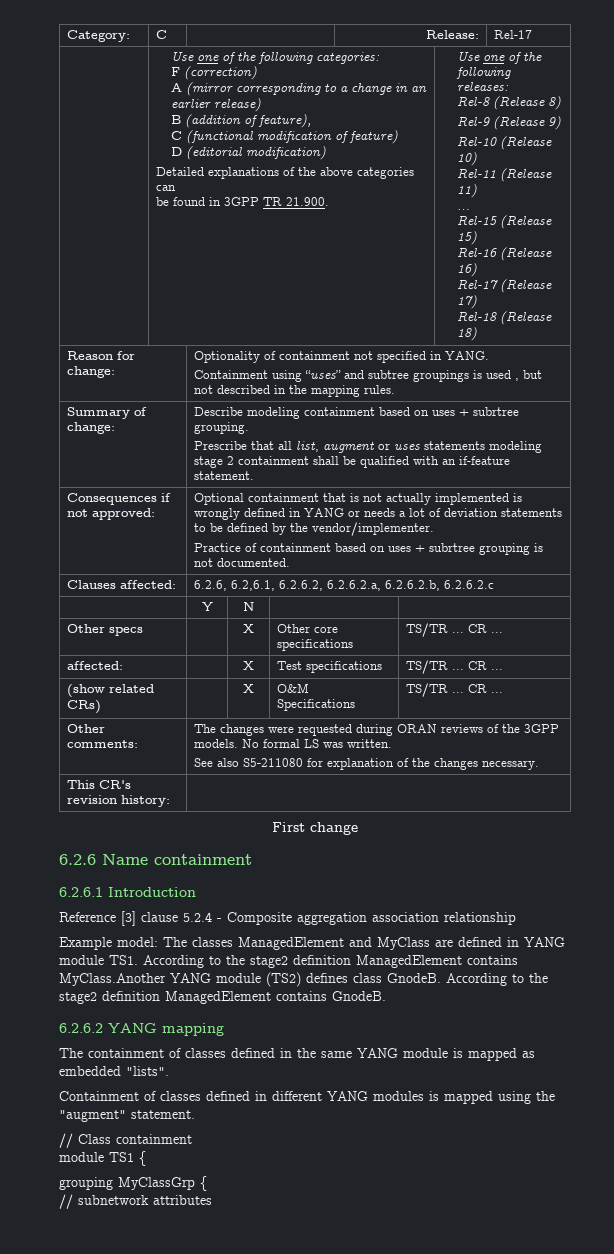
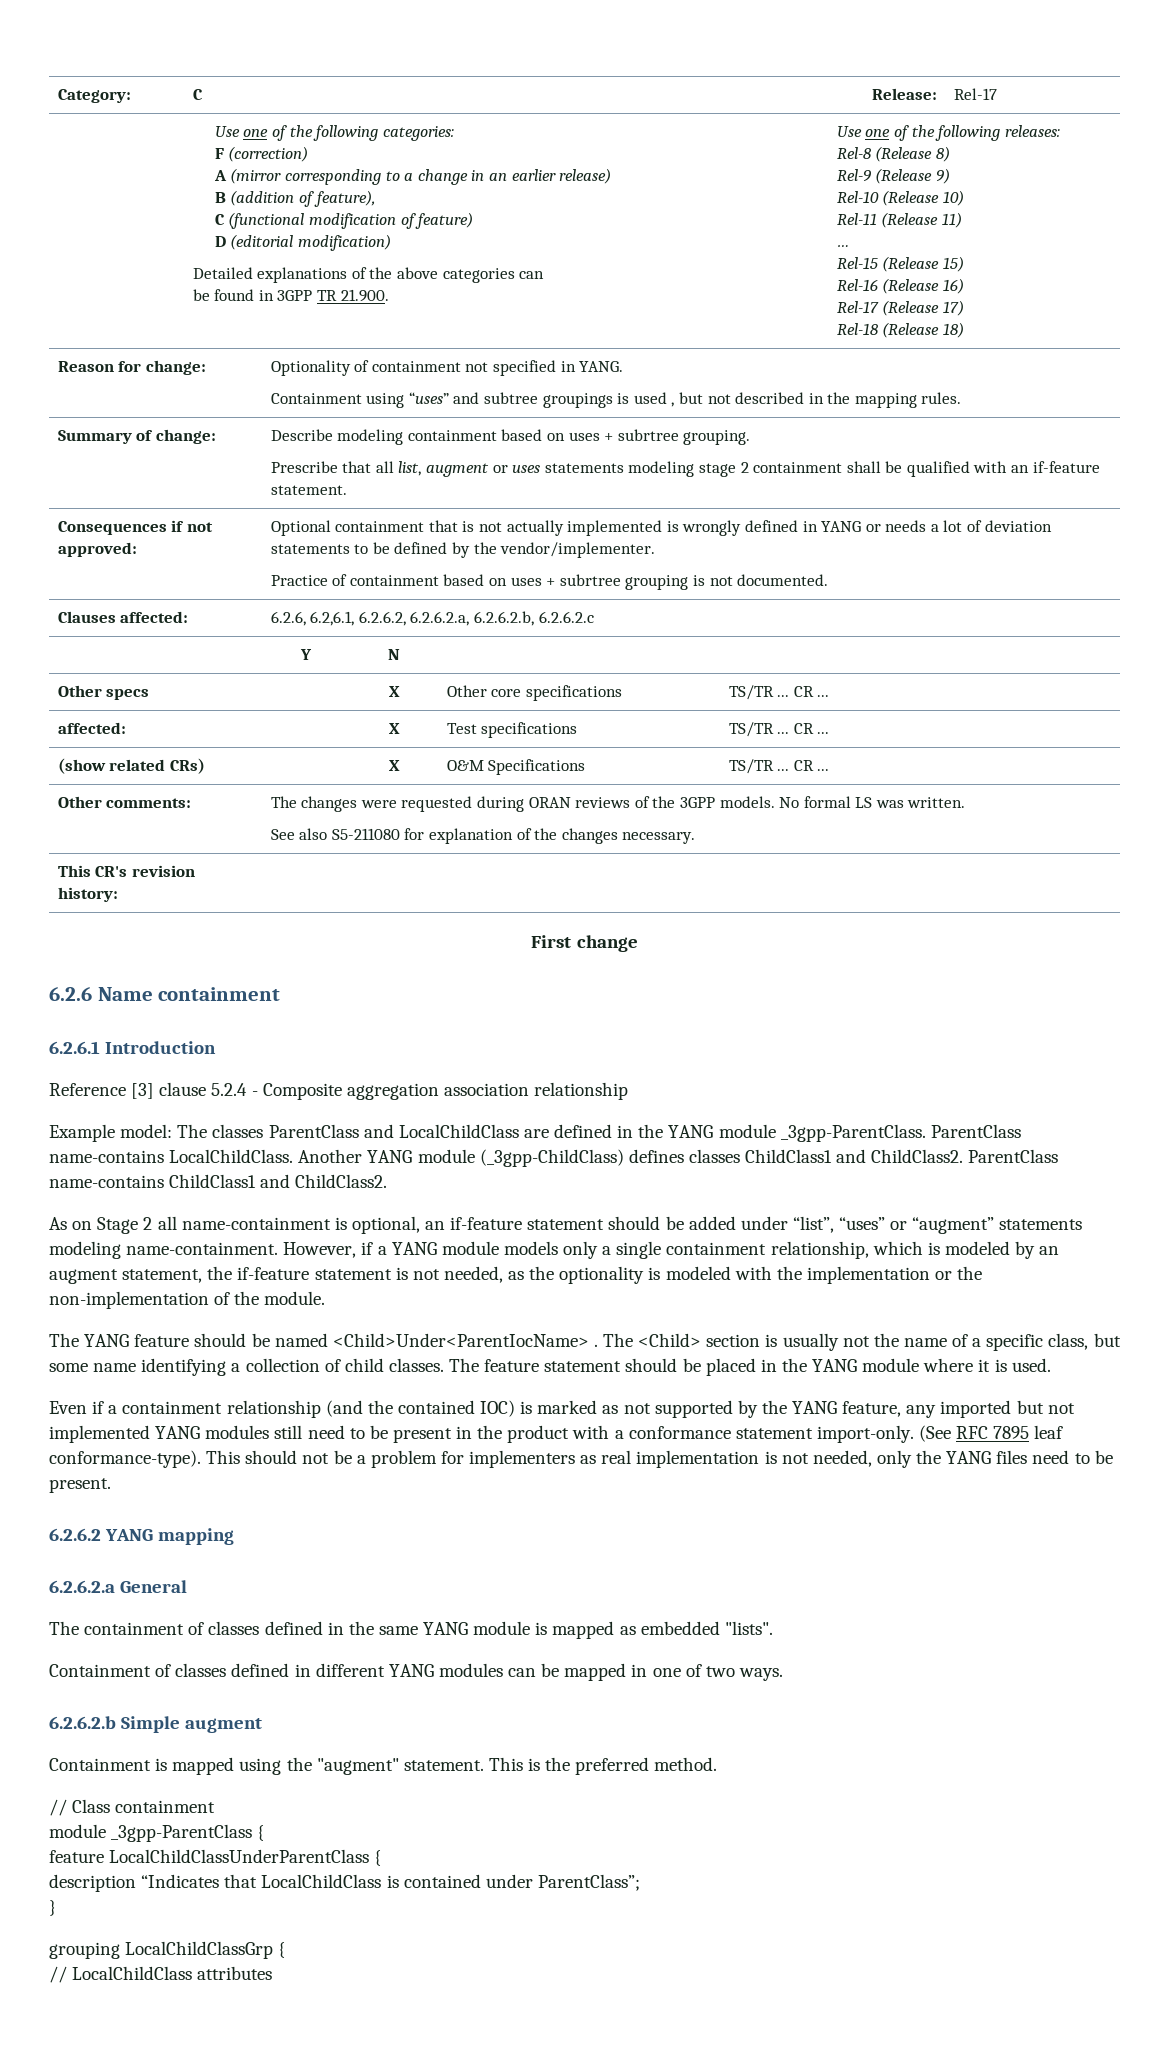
[238,937,430,950] ManagedElement and MyClass -> [268,1124,519,1138] ParentClass and LocalChildClass
[524,937,565,947] [59,955,518,968] [59,972,548,987] [59,991,386,1004] YANG module TS1. According to the stage2 definition ManagedElement contains MyClass.Another YANG module (TS2) defines class GnodeB. According to the stage2 definition ManagedElement contains GnodeB. -> [638,1124,1021,1142] [49,1149,1059,1167] [49,1174,388,1188] [49,1216,1083,1234] [49,1241,1060,1259] [49,1266,983,1284] [49,1291,326,1309] [49,1333,1121,1351] [49,1358,1051,1376] [49,1400,1075,1418] [49,1425,1064,1443] [49,1450,1113,1468] [49,1478,111,1493] the YANG module _3gpp-ParentClass. ParentClass name-contains LocalChildClass. Another YANG module (_3gpp-ChildClass) defines classes ChildClass1 and ChildClass2. ParentClass name-contains ChildClass1 and ChildClass2. // As on Stage 2 all name-containment is optional, an if-feature statement should be added under “list”, “uses” or “augment” statements modeling name-containment. However, if a YANG module models only a single containment relationship, which is modeled by an augment statement, the if-feature statement is not needed, as the optionality is modeled with the implementation or the non-implementation of the module. // The YANG feature should be named <Child>Under<ParentIocName> . The <Child> section is usually not the name of a specific class, but some name identifying a collection of child classes. The feature statement should be placed in the YANG module where it is used. // Even if a containment relationship (and the contained IOC) is marked as not supported by the YANG feature, any imported but not implemented YANG modules still need to be present in the product with a conformance statement import-only. (See RFC 7895 leaf conformance-type). This should not be a problem for implementers as real implementation is not needed, only the YANG files need to be present.
(224, 1029) none -> [49,1580,188,1593] // 6.2.6.2.a General
(424, 1096) none -> [508,1663,783,1681] [49,1716,263,1733] [49,1758,151,1771] can be mapped in one of two ways. // 6.2.6.2.b Simple augment // Containment
(195, 1114) none -> [488,1757,718,1775] This is the preferred method.
[109,1151,146,1166] [59,1177,195,1190] TS1 { // grouping MyClassGrp -> [111,1824,265,1842] [49,1849,382,1866] [49,1874,640,1892] [49,1900,56,1916] [49,1941,274,1959] _3gpp-ParentClass { // feature LocalChildClassUnderParentClass { // description “Indicates that LocalChildClass is contained under ParentClass”; // } // grouping LocalChildClassGrp
[78,1195,149,1205] subnetwork -> [72,1966,193,1980] LocalChildClass

